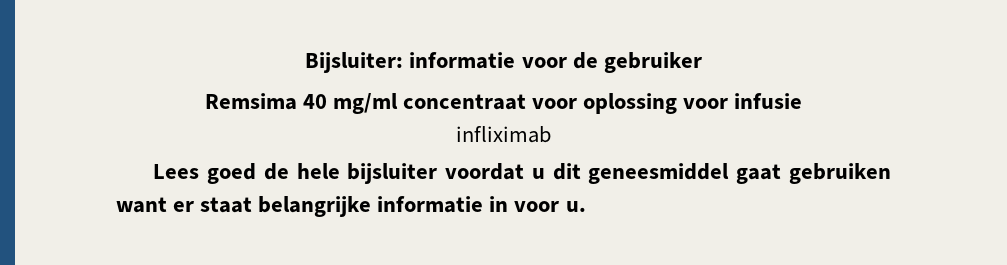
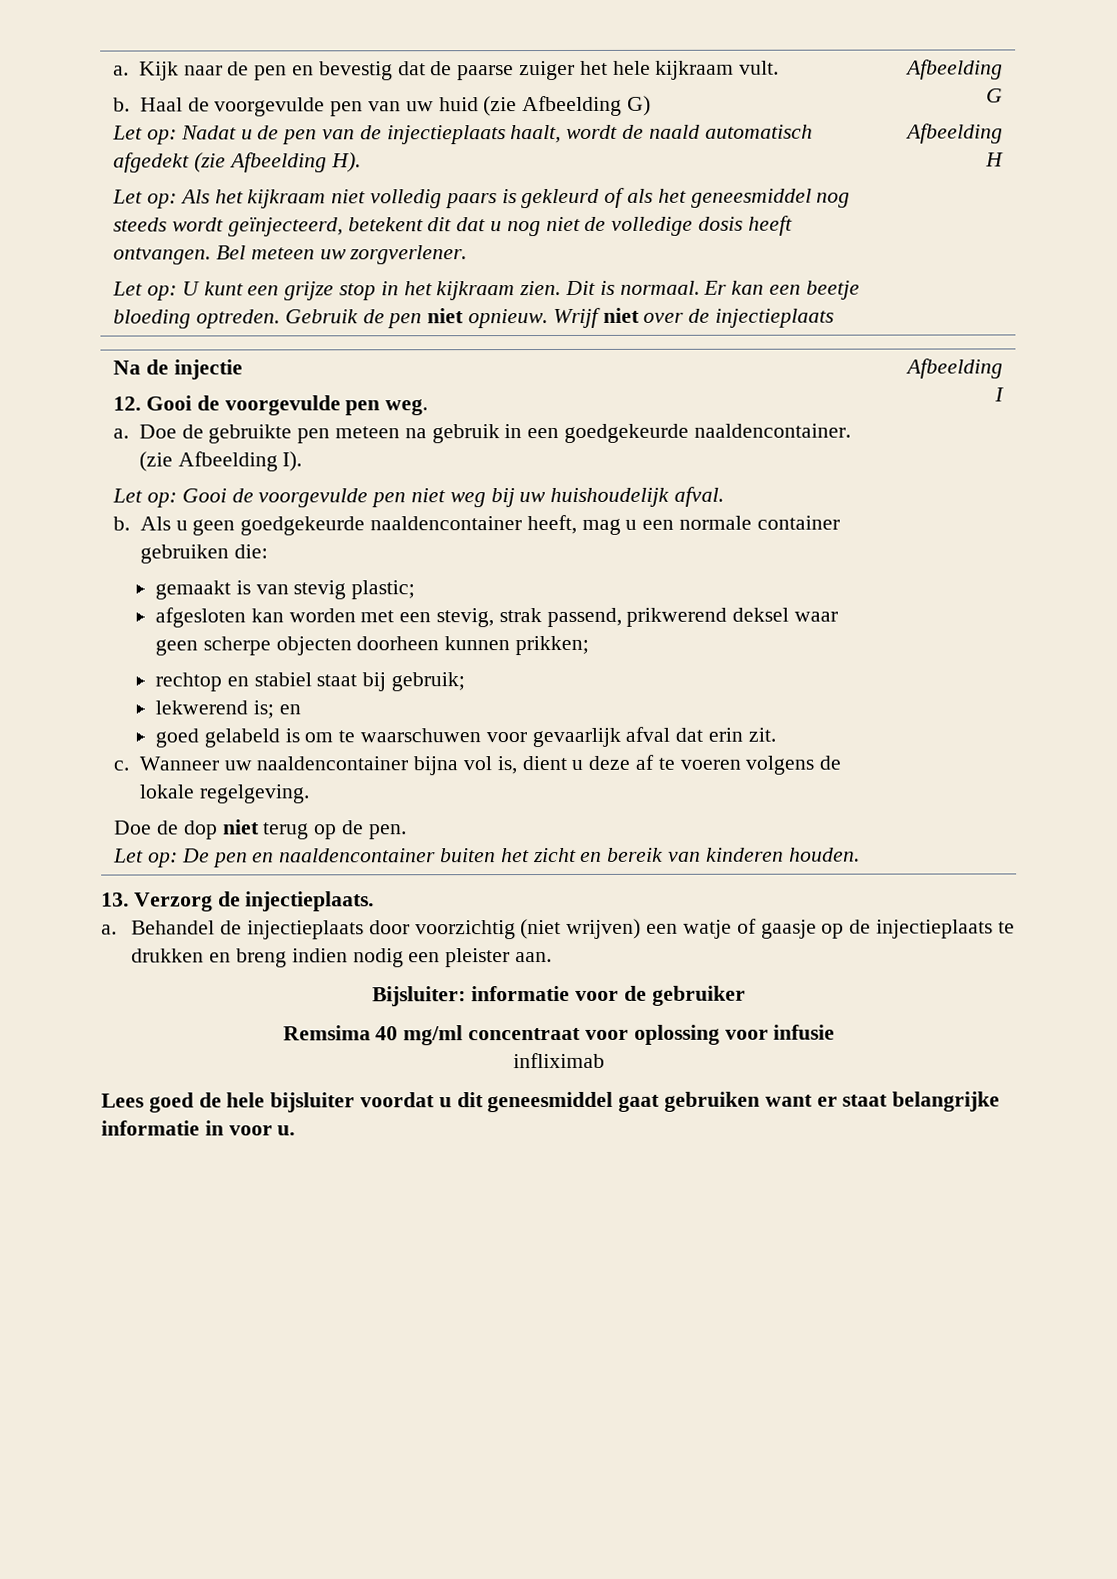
(305, 62) none -> [113,60,780,81] [113,95,652,117] [112,124,813,145] [113,152,361,173] [112,187,851,209] [113,215,793,237] [113,245,468,265] [112,280,860,301] [113,307,834,329] [904,59,1003,80] [985,88,1003,103] [904,123,1003,144] [984,152,1004,167] [113,359,243,380] [113,395,429,416] [113,423,851,444] [138,451,303,472] [112,486,724,508] [113,514,840,536] [139,544,268,564] [155,580,416,600] [155,607,839,628] [155,635,590,656] [155,672,466,692] [155,700,301,719] [155,726,776,748] [113,754,842,776] [138,784,310,804] [114,819,407,840] [113,847,860,868] [904,358,1003,379] [993,387,1004,402] [101,891,375,912] [101,918,1015,940] [131,948,553,968] a. Kijk naar de pen en bevestig dat de paarse zuiger het hele kijkraam vult. // b. Haal de voorgevulde pen van uw huid (zie Afbeelding G) // Let op: Nadat u de pen van de injectieplaats haalt, wordt de naald automatisch afgedekt (zie Afbeelding H). // Let op: Als het kijkraam niet volledig paars is gekleurd of als het geneesmiddel nog steeds wordt geïnjecteerd, betekent dit dat u nog niet de volledige dosis heeft ontvangen. Bel meteen uw zorgverlener. // Let op: U kunt een grijze stop in het kijkraam zien. Dit is normaal. Er kan een beetje bloeding optreden. Gebruik de pen niet opnieuw. Wrijf niet over de injectieplaats | Afbeelding G // Afbeelding H // Na de injectie // 12. Gooi de voorgevulde pen weg. // a. Doe de gebruikte pen meteen na gebruik in een goedgekeurde naaldencontainer. (zie Afbeelding I). // Let op: Gooi de voorgevulde pen niet weg bij uw huishoudelijk afval. // b. Als u geen goedgekeurde naaldencontainer heeft, mag u een normale container gebruiken die: // gemaakt is van stevig plastic; // afgesloten kan worden met een stevig, strak passend, prikwerend deksel waar geen scherpe objecten doorheen kunnen prikken; // rechtop en stabiel staat bij gebruik; // lekwerend is; en // goed gelabeld is om te waarschuwen voor gevaarlijk afval dat erin zit. // c. Wanneer uw naaldencontainer bijna vol is, dient u deze af te voeren volgens de lokale regelgeving. // Doe de dop niet terug op de pen. // Let op: De pen en naaldencontainer buiten het zicht en bereik van kinderen houden. | Afbeelding I // 13. Verzorg de injectieplaats. // a. Behandel de injectieplaats door voorzichtig (niet wrijven) een watje of gaasje op de injectieplaats te drukken en breng indien nodig een pleister aan. //

